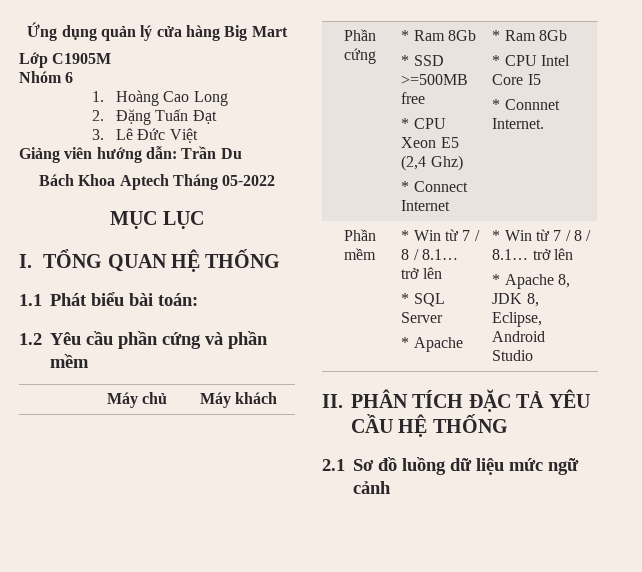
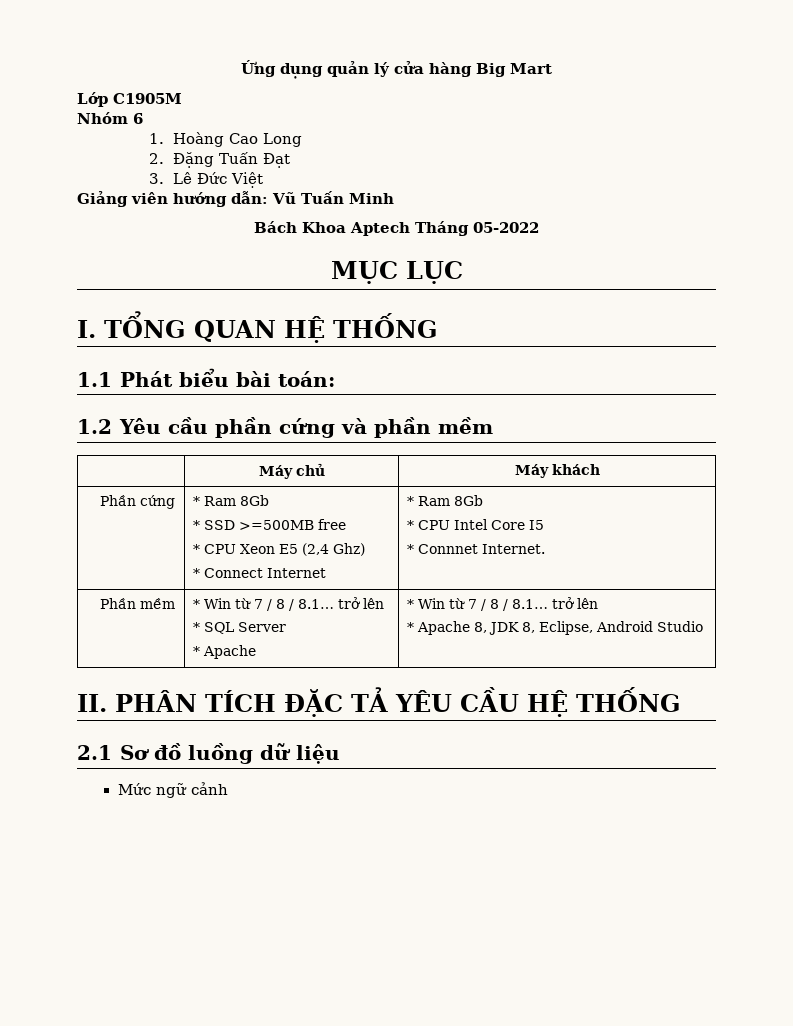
[181,146,242,159] Trần Du -> [272,191,394,204] Vũ Tuấn Minh
[509,458,543,471] mức -> [117,783,151,795] // Mức

